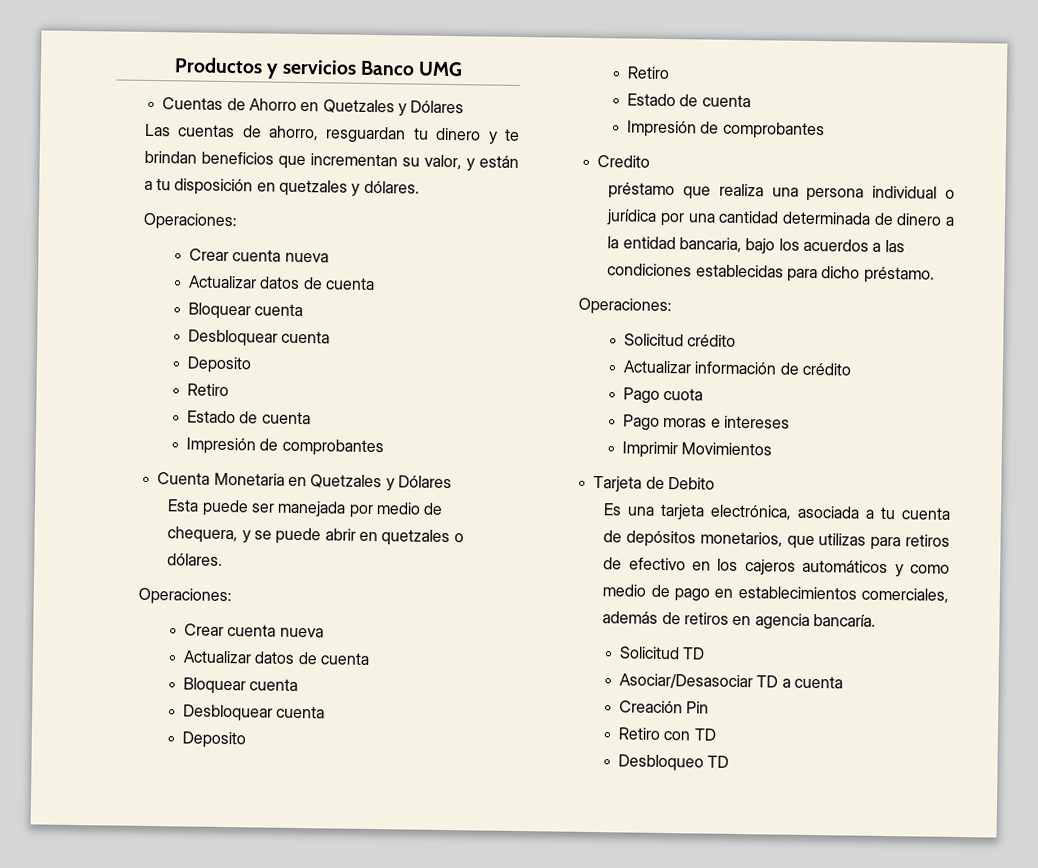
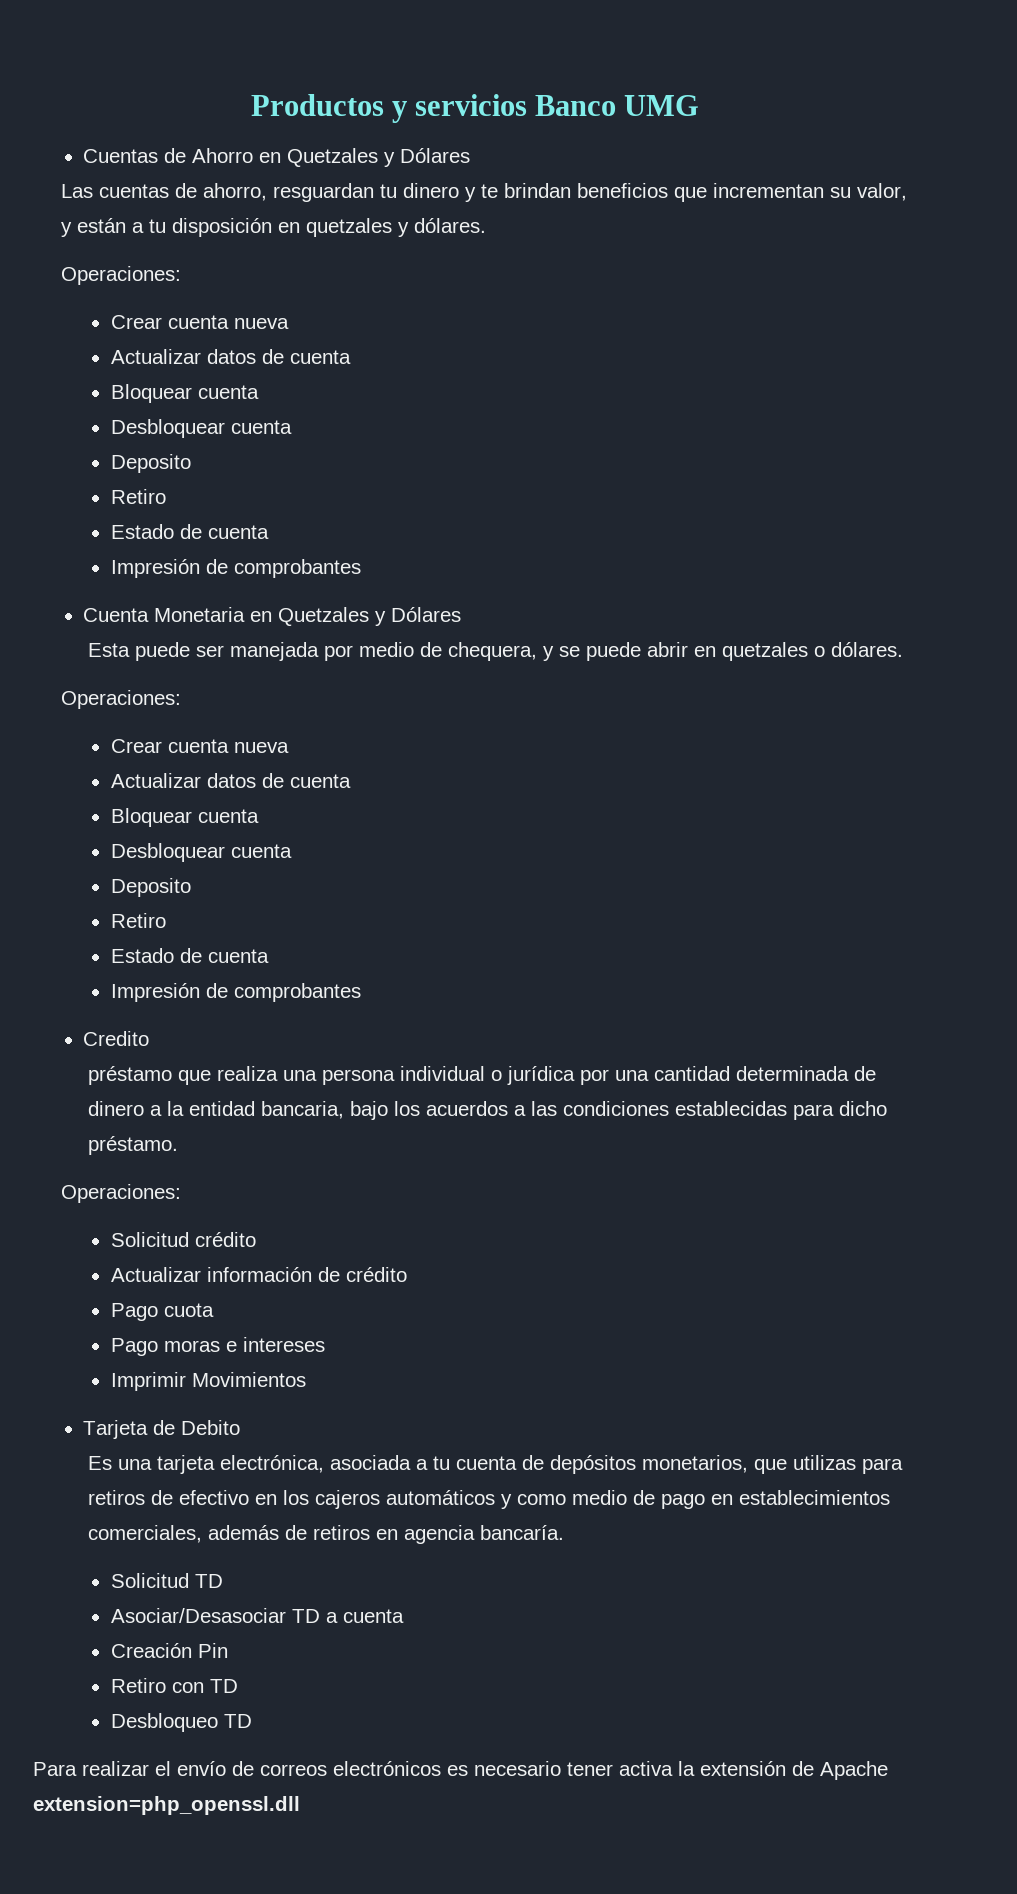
(730, 761) none -> [33,1761,888,1780] [33,1796,300,1815] // Para realizar el envío de correos electrónicos es necesario tener activa la extensión de Apache extension=php_openssl.dll

